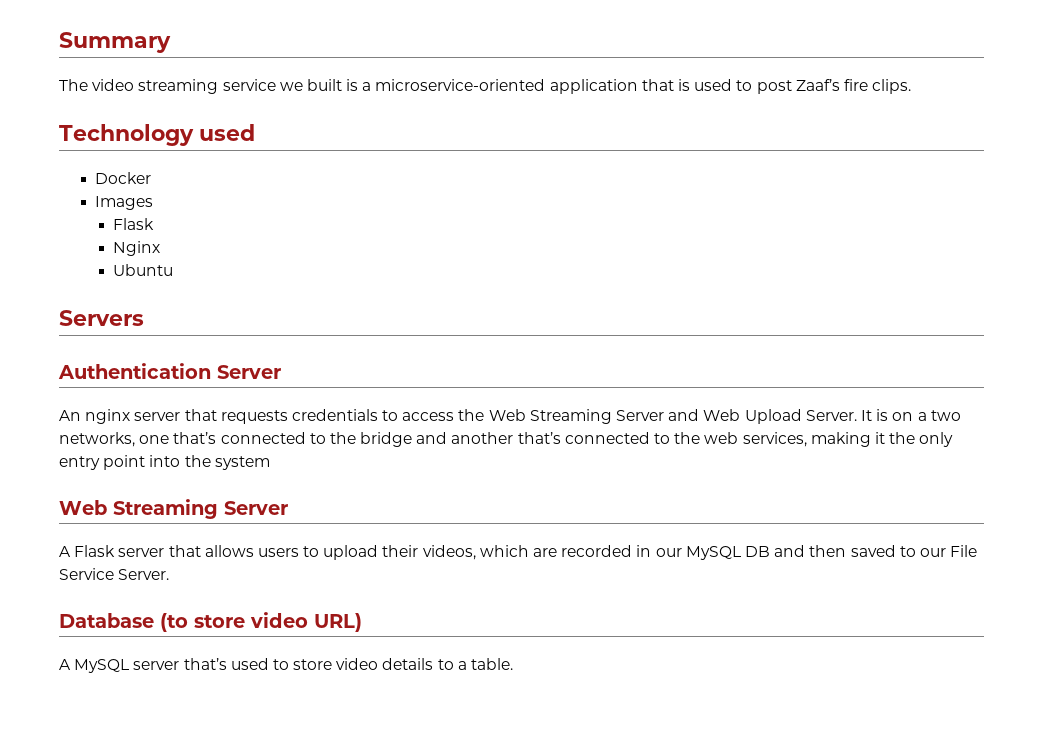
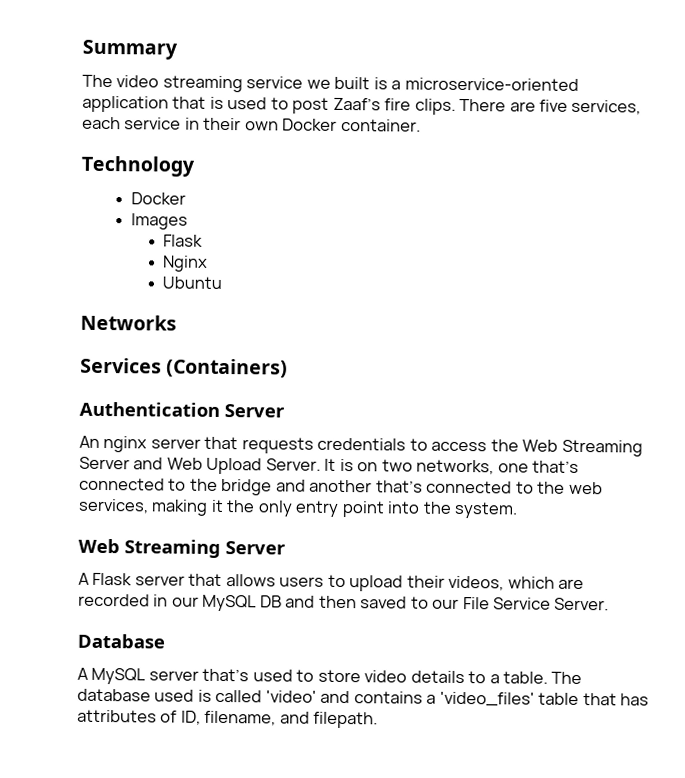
(912, 86) none -> [459,98,642,115] [82,116,421,132] There are five services, each service in their own Docker container.
[199,124,255,141] used -> (195, 166) none
[59,310,144,326] Servers -> [80,314,177,331] [80,357,289,378] Networks // Services (Containers)
[917,412,927,421] a -> (379, 467) none
[214,456,270,470] system -> [454,501,519,519] system.
[160,612,362,632] (to store video URL) -> (165, 641) none
(514, 664) none -> [551,671,583,685] [77,688,650,707] [77,709,379,729] The database used is called 'video' and contains a 'video_files' table that has attributes of ID, filename, and filepath.

